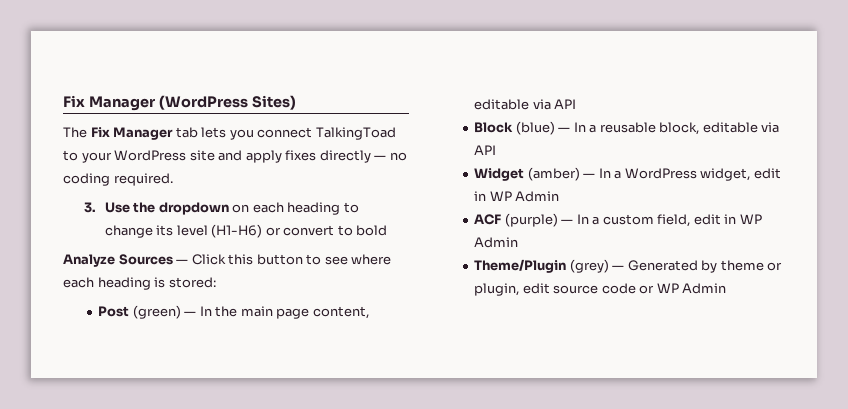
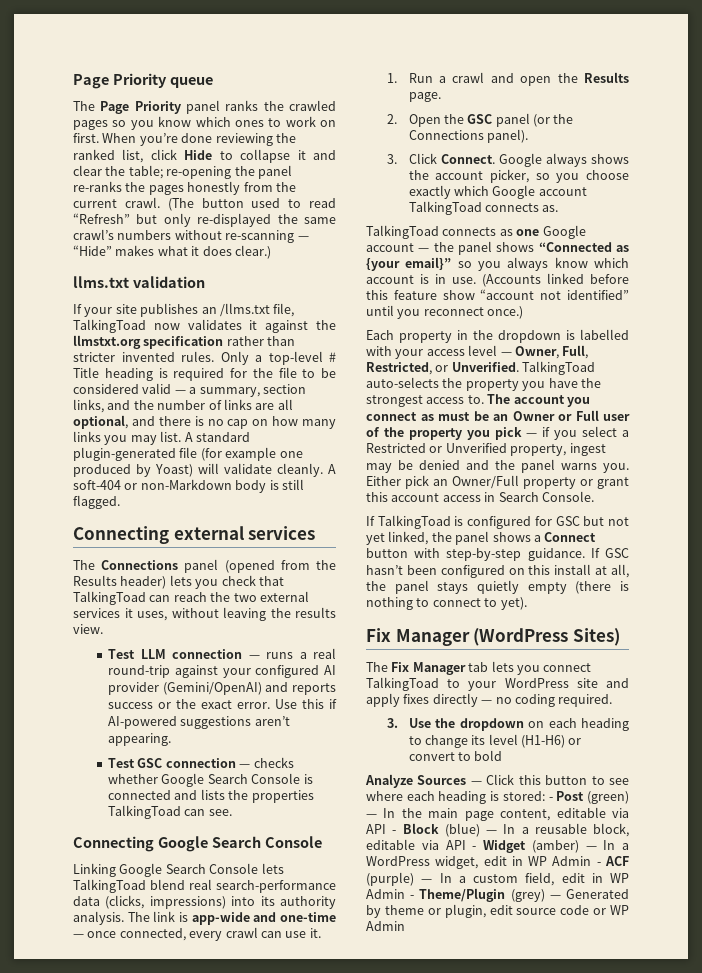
(63, 101) none -> [73,73,213,89] [73,100,336,114] [73,116,336,130] [73,133,296,146] [73,149,336,163] [73,165,292,179] [73,181,296,195] [73,197,336,211] [73,213,336,227] [73,229,309,243] [73,245,271,259] [73,276,205,288] [73,303,295,317] [73,319,336,333] [73,335,296,349] [73,351,336,365] [73,367,336,381] [73,383,306,397] [73,399,293,413] [73,415,336,429] [73,431,250,445] [73,447,303,461] [73,463,336,477] [73,479,304,493] [73,495,120,509] [73,526,316,544] [73,559,336,573] [73,575,284,589] [73,591,309,605] [73,607,336,621] [73,624,103,634] [108,648,336,659] [108,665,336,678] [108,682,336,695] [108,699,337,709] [108,716,290,729] [108,733,172,746] [108,757,294,768] [108,773,313,787] [108,789,314,803] [108,805,232,819] [73,836,322,852] [73,863,284,877] [73,879,336,893] [73,895,336,909] [73,911,336,925] [73,927,321,941] [387,72,629,86] [408,92,441,102] [387,113,574,127] [408,129,528,143] [387,153,629,167] [408,169,629,183] [408,185,587,199] [408,201,559,215] [366,225,586,239] [366,241,629,255] [366,257,629,271] [366,273,629,287] [366,289,629,300] [366,305,524,319] [366,329,629,343] [366,345,589,359] [366,361,596,375] [366,377,601,391] [366,394,590,407] [366,410,630,421] [366,426,629,440] [366,443,606,456] [366,459,629,473] [366,475,629,489] [366,491,594,502] [366,515,629,529] [366,531,597,545] [366,548,629,561] [366,564,629,578] [366,580,629,594] [366,597,527,610] Page Priority queue // The Page Priority panel ranks the crawled pages so you know which ones to work on first. When you’re done reviewing the ranked list, click Hide to collapse it and clear the table; re-opening the panel re-ranks the pages honestly from the current crawl. (The button used to read “Refresh” but only re-displayed the same crawl’s numbers without re-scanning — “Hide” makes what it does clear.) // llms.txt validation // If your site publishes an /llms.txt file, TalkingToad now validates it against the llmstxt.org specification rather than stricter invented rules. Only a top-level # Title heading is required for the file to be considered valid — a summary, section links, and the number of links are all optional, and there is no cap on how many links you may list. A standard plugin-generated file (for example one produced by Yoast) will validate cleanly. A soft-404 or non-Markdown body is still flagged. // Connecting external services // The Connections panel (opened from the Results header) lets you check that TalkingToad can reach the two external services it uses, without leaving the results view. // Test LLM connection — runs a real round-trip against your configured AI provider (Gemini/OpenAI) and reports success or the exact error. Use this if AI-powered suggestions aren’t appearing. // Test GSC connection — checks whether Google Search Console is connected and lists the properties TalkingToad can see. // Connecting Google Search Console // Linking Google Search Console lets TalkingToad blend real search-performance data (clicks, impressions) into its authority analysis. The link is app-wide and one-time — once connected, every crawl can use it. // 1. Run a crawl and open the Results page. // 2. Open the GSC panel (or the Connections panel). // 3. Click Connect. Google always shows the account picker, so you choose exactly which Google account TalkingToad connects as. // TalkingToad connects as one Google account — the panel shows “Connected as {your email}” so you always know which account is in use. (Accounts linked before this feature show “account not identified” until you reconnect once.) // Each property in the dropdown is labelled with your access level — Owner, Full, Restricted, or Unverified. TalkingToad auto-selects the property you have the strongest access to. The account you connect as must be an Owner or Full user of the property you pick — if you select a Restricted or Unverified property, ingest may be denied and the panel warns you. Either pick an Owner/Full property or grant this account access in Search Console. // If TalkingToad is configured for GSC but not yet linked, the panel shows a Connect button with step-by-step guidance. If GSC hasn’t been configured on this install at all, the panel stays quietly empty (there is nothing to connect to yet). //
(216, 282) // -> [548,797,553,801] -
(577, 104) // -> [392,830,397,834] -
(497, 150) // -> [472,846,477,850] -
(560, 196) // -> [596,862,601,866] -
(519, 242) // -> [410,895,415,899] -

